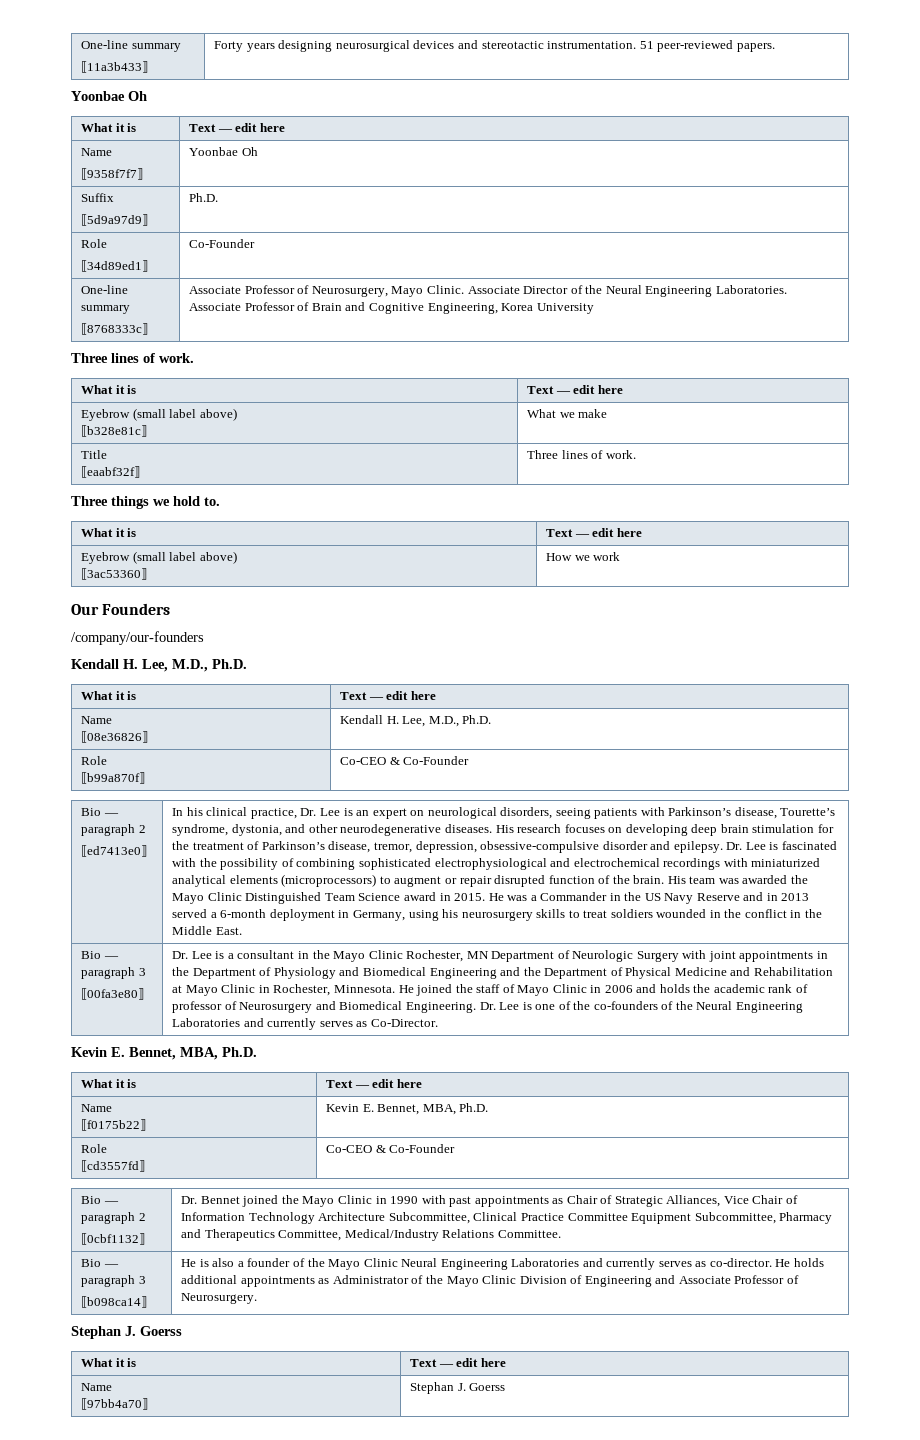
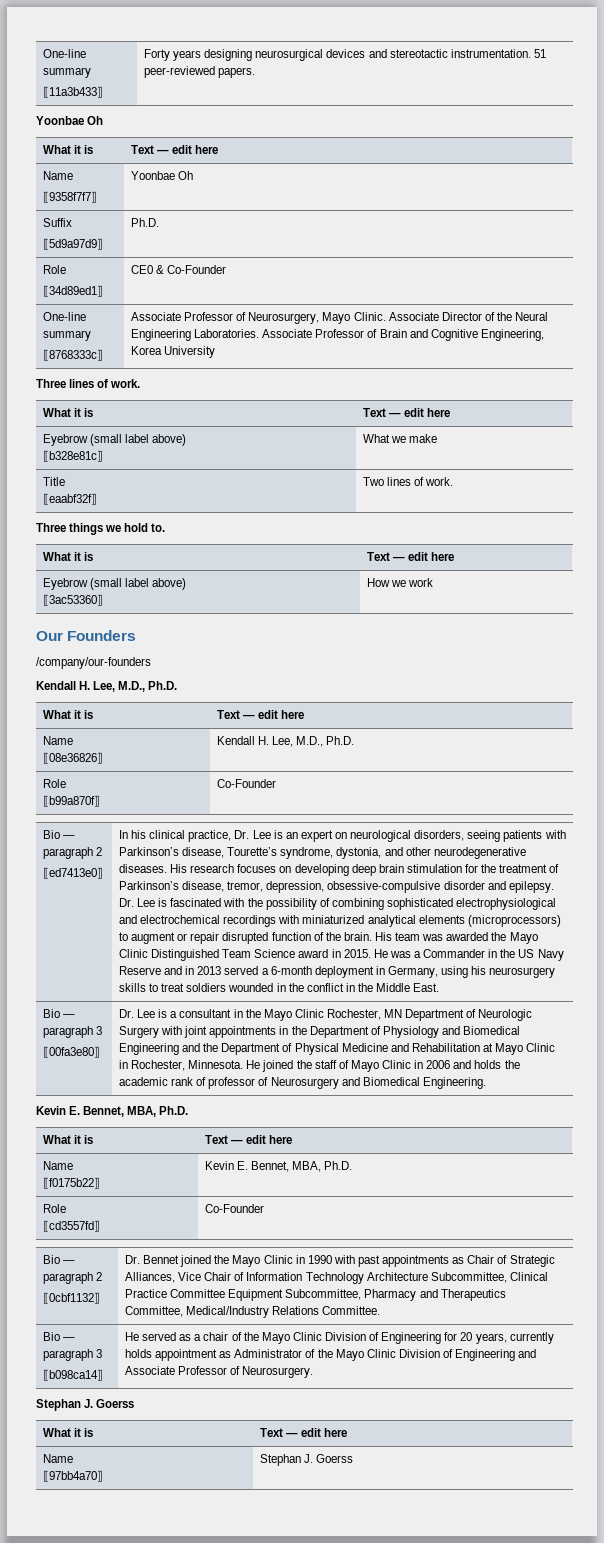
(149, 266) none -> [131,265,165,274] CE0 &
[527,450,559,459] Three -> [363,477,385,486] Two
[340,757,400,765] Co-CEO & -> (101, 801) none
[479,1001,803,1013] [172,1018,438,1030] Dr. Lee is one of the co-founders of the Neural Engineering Laboratories and currently serves as Co-Director. -> (486, 1083) none
[326,1145,386,1153] Co-CEO & -> (101, 1226) none
[199,1258,824,1270] [181,1275,315,1287] is also a founder of the Mayo Clinic Neural Engineering Laboratories and currently serves as co-director. He holds additional appointments -> [142,1332,554,1344] [125,1349,218,1361] served as a chair of the Mayo Clinic Division of Engineering for 20 years, currently holds appointment

